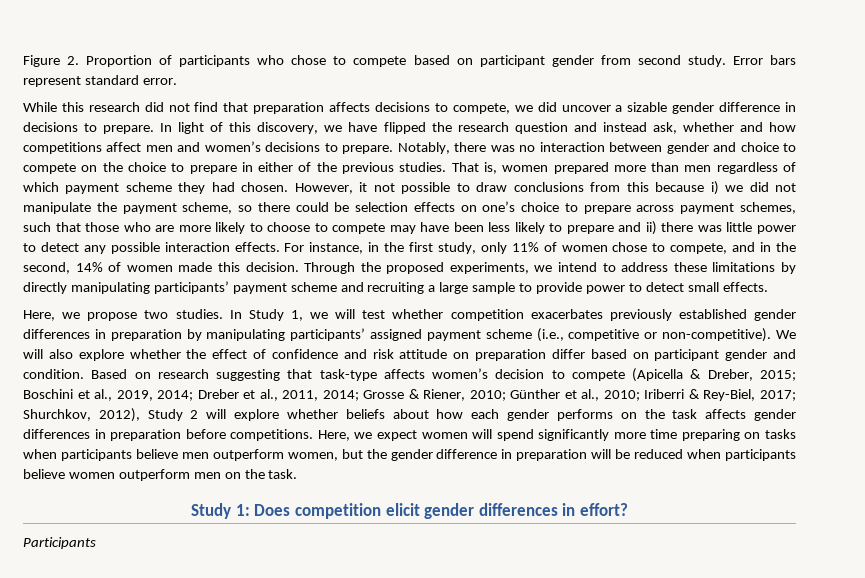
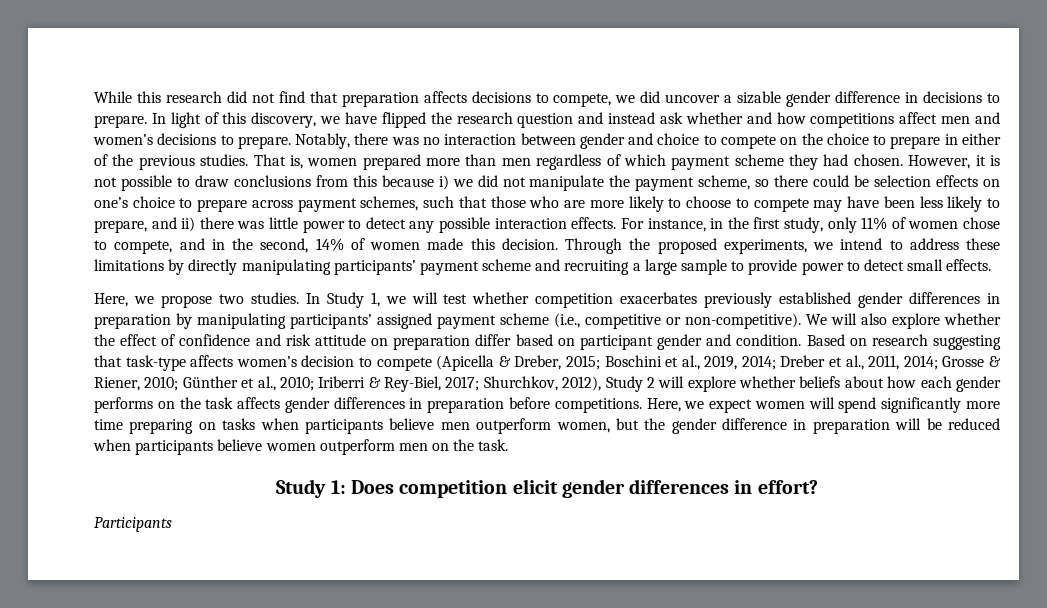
[23,55,796,67] [23,75,177,87] Figure 2. Proportion of participants who chose to compete based on participant gender from second study. Error bars represent standard error. // -> (94, 97) none
[652,122,677,134] ask, -> [659,112,683,124] ask
(368, 187) none -> [990,155,1001,166] is
[566,225,614,234] prepare -> [94,220,147,233] prepare,

